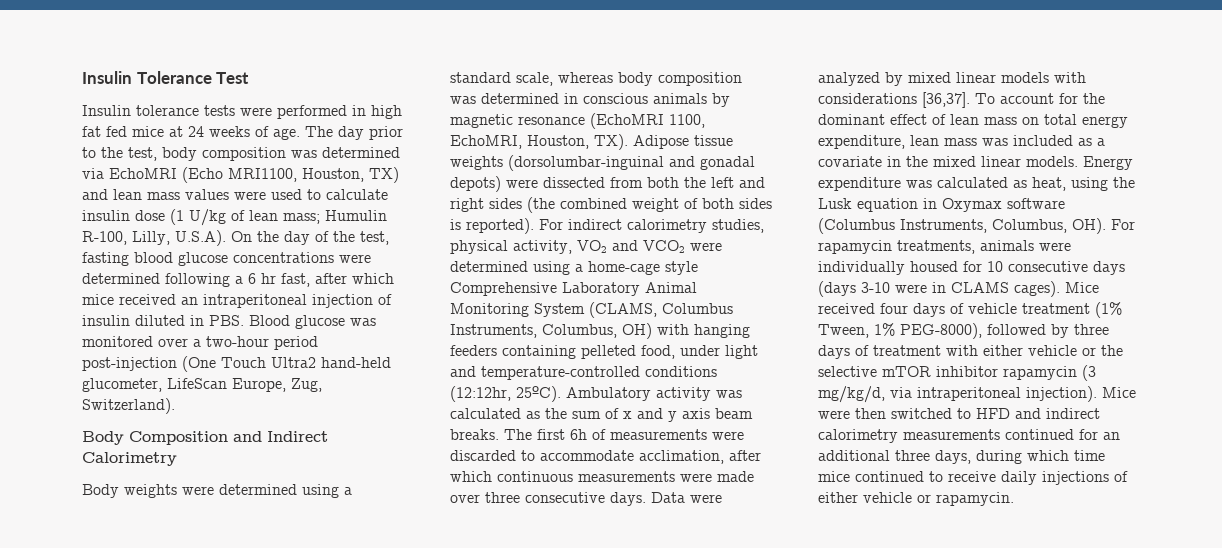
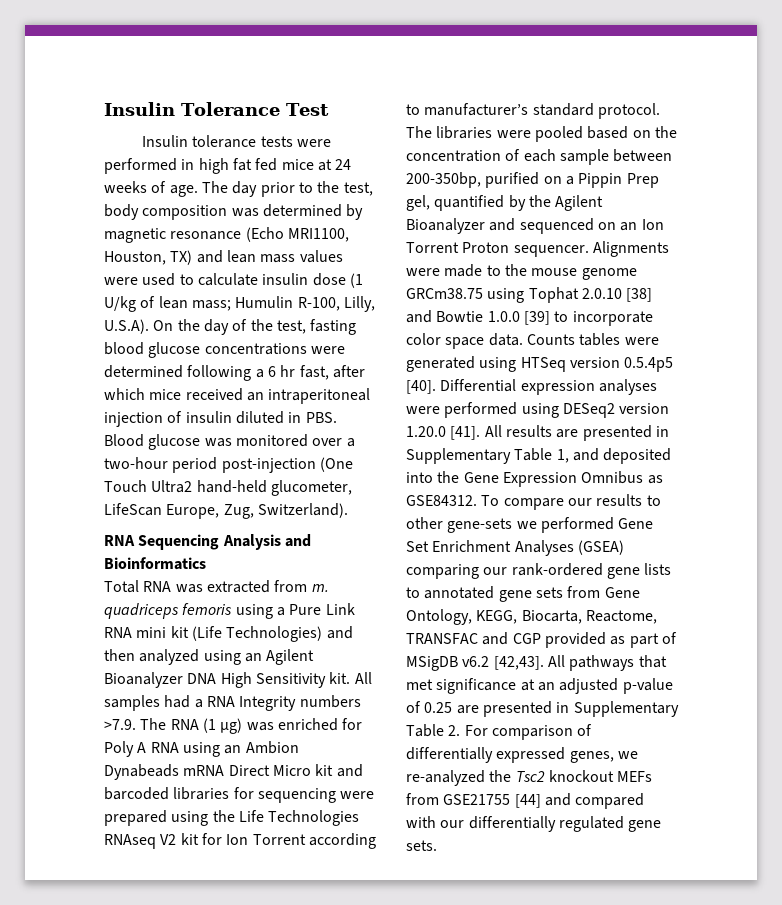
[82,168,177,179] via EchoMRI -> [346,204,364,220] [104,228,242,243] by magnetic resonance
[82,431,328,445] [82,452,177,466] [82,484,352,498] [450,72,742,86] [450,93,730,107] [450,113,705,129] [450,134,733,150] [450,155,755,171] [450,176,765,192] [450,197,772,213] [450,218,764,234] [450,240,722,254] [450,261,698,275] [450,282,697,296] [450,302,733,318] [450,323,750,339] [450,345,758,359] [450,366,717,380] [450,386,742,402] [450,408,753,422] [450,429,744,440] [450,450,761,464] [450,471,754,482] [450,492,722,506] [818,72,1086,86] [818,92,1105,108] [818,114,1128,128] [818,135,1105,149] [818,156,1133,170] [818,177,1135,191] [818,198,1065,212] [818,218,1135,234] [818,240,1071,254] [818,261,1125,275] [818,281,1099,297] [818,302,1122,318] [818,323,1109,339] [818,345,1123,359] [818,365,1096,381] [818,386,1136,403] [818,408,1100,419] [818,429,1120,443] [818,450,1105,464] [818,471,1128,485] [818,492,1014,506] Body Composition and Indirect Calorimetry // Body weights were determined using a standard scale, whereas body composition was determined in conscious animals by magnetic resonance (EchoMRI 1100, EchoMRI, Houston, TX). Adipose tissue weights (dorsolumbar-inguinal and gonadal depots) were dissected from both the left and right sides (the combined weight of both sides is reported). For indirect calorimetry studies, physical activity, VO2 and VCO2 were determined using a home-cage style Comprehensive Laboratory Animal Monitoring System (CLAMS, Columbus Instruments, Columbus, OH) with hanging feeders containing pelleted food, under light and temperature-controlled conditions (12:12hr, 25ºC). Ambulatory activity was calculated as the sum of x and y axis beam breaks. The first 6h of measurements were discarded to accommodate acclimation, after which continuous measurements were made over three consecutive days. Data were analyzed by mixed linear models with considerations [36,37]. To account for the dominant effect of lean mass on total energy expenditure, lean mass was included as a covariate in the mixed linear models. Energy expenditure was calculated as heat, using the Lusk equation in Oxymax software (Columbus Instruments, Columbus, OH). For rapamycin treatments, animals were individually housed for 10 consecutive days (days 3-10 were in CLAMS cages). Mice received four days of vehicle treatment (1% Tween, 1% PEG-8000), followed by three days of treatment with either vehicle or the selective mTOR inhibitor rapamycin (3 mg/kg/d, via intraperitoneal injection). Mice were then switched to HFD and indirect calorimetry measurements continued for an additional three days, during which time mice continued to receive daily injections of either vehicle or rapamycin. -> [104,534,311,550] [104,557,206,570] [104,580,329,593] [104,603,355,619] [104,626,353,642] [104,649,315,665] [104,672,372,688] [104,695,361,711] [104,718,363,734] [104,741,299,757] [104,764,363,780] [104,787,375,803] [104,810,360,826] [104,833,376,849] [406,103,660,119] [406,126,677,142] [406,149,673,165] [406,172,659,188] [406,195,604,211] [406,218,664,234] [406,241,669,257] [406,264,637,280] [406,287,653,303] [406,310,653,326] [406,333,659,349] [406,356,674,372] [406,379,657,395] [406,402,670,418] [406,425,669,441] [406,448,672,464] [406,471,663,487] [406,494,661,510] [406,517,654,533] [406,540,624,556] [406,563,672,579] [406,586,640,602] [406,609,657,625] [406,632,677,648] [406,655,667,671] [406,678,673,694] [406,701,679,717] [406,724,593,740] [406,747,638,763] [406,770,653,786] [406,793,645,809] [406,816,662,832] [406,840,437,851] RNA Sequencing Analysis and Bioinformatics // Total RNA was extracted from m. quadriceps femoris using a Pure Link RNA mini kit (Life Technologies) and then analyzed using an Agilent Bioanalyzer DNA High Sensitivity kit. All samples had a RNA Integrity numbers >7.9. The RNA (1 μg) was enriched for Poly A RNA using an Ambion Dynabeads mRNA Direct Micro kit and barcoded libraries for sequencing were prepared using the Life Technologies RNAseq V2 kit for Ion Torrent according to manufacturer’s standard protocol. The libraries were pooled based on the concentration of each sample between 200-350bp, purified on a Pippin Prep gel, quantified by the Agilent Bioanalyzer and sequenced on an Ion Torrent Proton sequencer. Alignments were made to the mouse genome GRCm38.75 using Tophat 2.0.10 [38] and Bowtie 1.0.0 [39] to incorporate color space data. Counts tables were generated using HTSeq version 0.5.4p5 [40]. Differential expression analyses were performed using DESeq2 version 1.20.0 [41]. All results are presented in Supplementary Table 1, and deposited into the Gene Expression Omnibus as GSE84312. To compare our results to other gene-sets we performed Gene Set Enrichment Analyses (GSEA) comparing our rank-ordered gene lists to annotated gene sets from Gene Ontology, KEGG, Biocarta, Reactome, TRANSFAC and CGP provided as part of MSigDB v6.2 [42,43]. All pathways that met significance at an adjusted p-value of 0.25 are presented in Supplementary Table 2. For comparison of differentially expressed genes, we re-analyzed the Tsc2 knockout MEFs from GSE21755 [44] and compared with our differentially regulated gene sets.

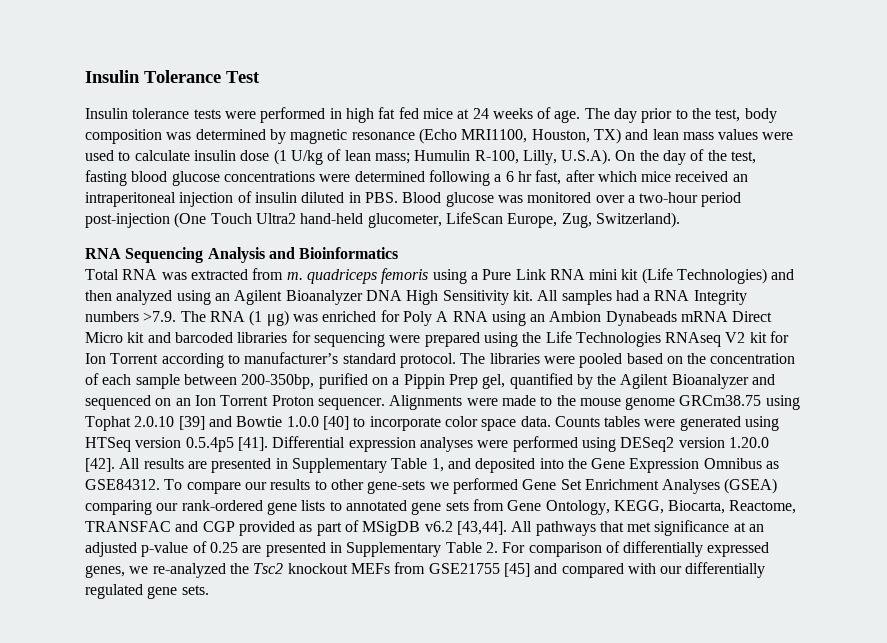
[626,288,653,302] [38] -> [178,416,205,430] [39]
[523,311,550,325] [39] -> [322,416,349,430] [40]
[406,380,436,394] [40]. -> [237,437,268,451] [41].
[450,426,481,440] [41]. -> [85,458,115,472] [42].
[493,656,544,670] [42,43]. -> [456,521,507,535] [43,44].
[514,794,541,808] [44] -> [503,563,530,577] [45]

